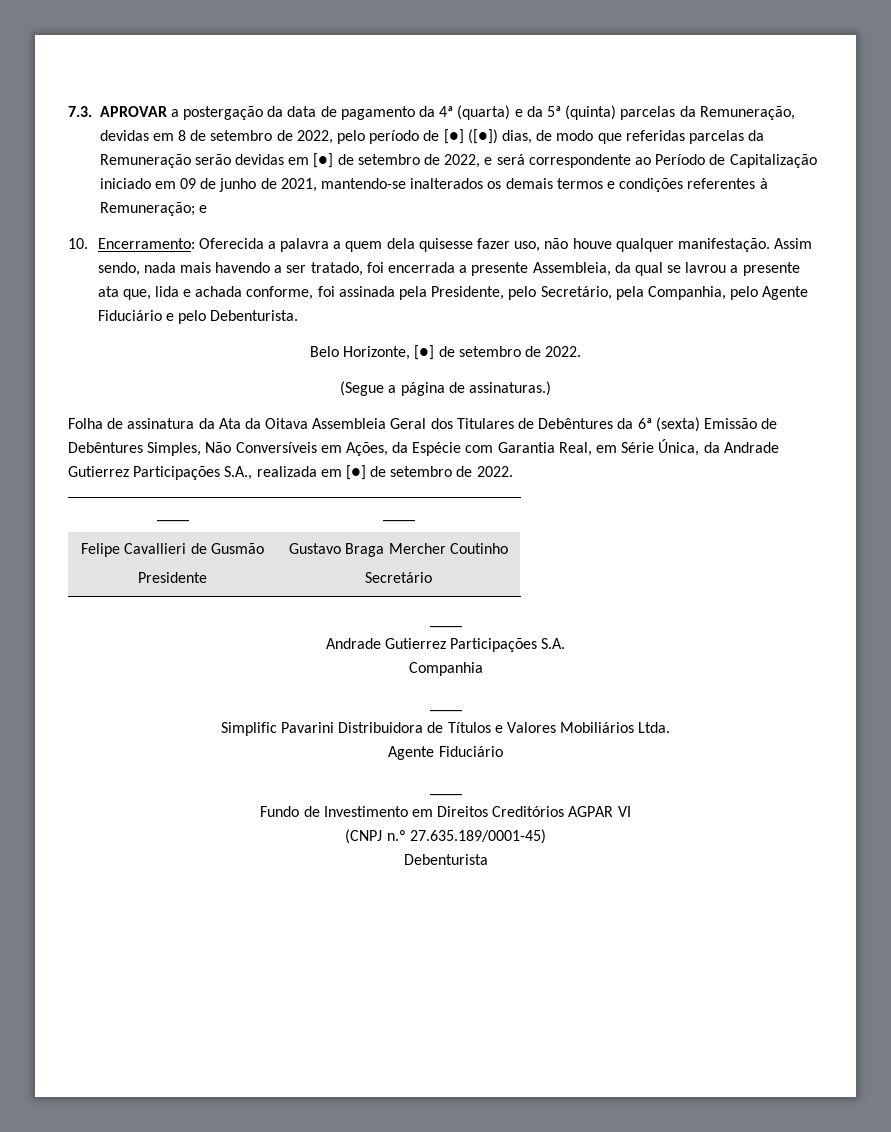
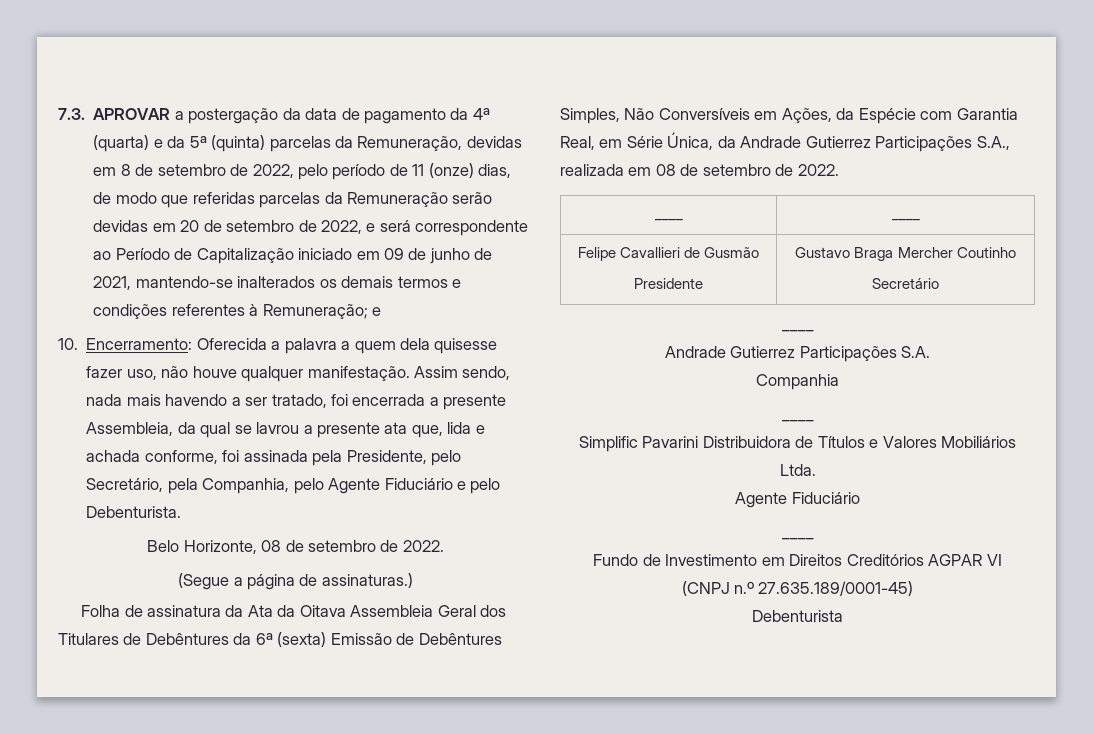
[443,129,498,144] [●] ([●]) -> [412,163,474,178] 11 (onze)
[313,153,334,168] [●] -> [180,220,200,232] 20
[414,345,435,360] [●] -> [261,540,282,552] 08
[345,465,366,480] [●] -> [655,164,676,176] 08

